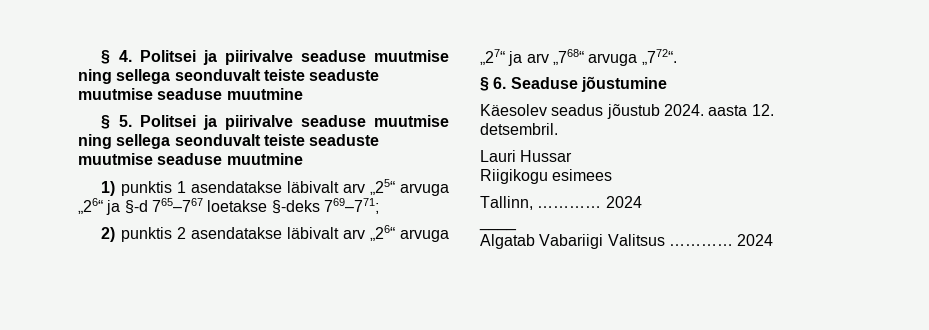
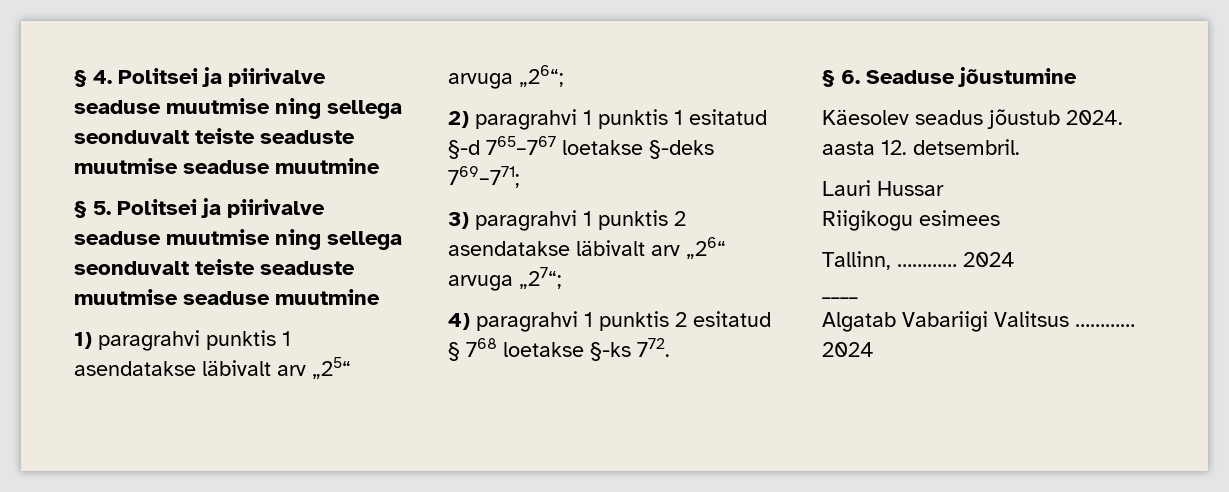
(116, 188) none -> [98,330,200,351] paragrahvi
[78,198,121,215] „26“ ja -> [519,65,564,87] [448,109,767,130] „26“; // 2) paragrahvi 1 punktis 1 esitatud
[101,227,116,242] 2) -> [448,210,592,231] 3) paragrahvi 1
[480,49,677,66] „27“ ja arv „768“ arvuga „772“. -> [519,267,562,289] [448,311,771,332] [448,338,670,361] „27“; // 4) paragrahvi 1 punktis 2 esitatud § 768 loetakse §-ks 772.

